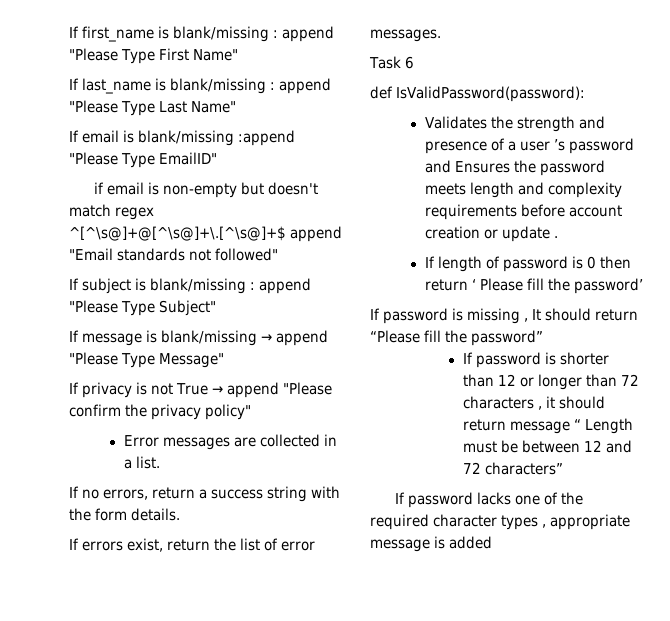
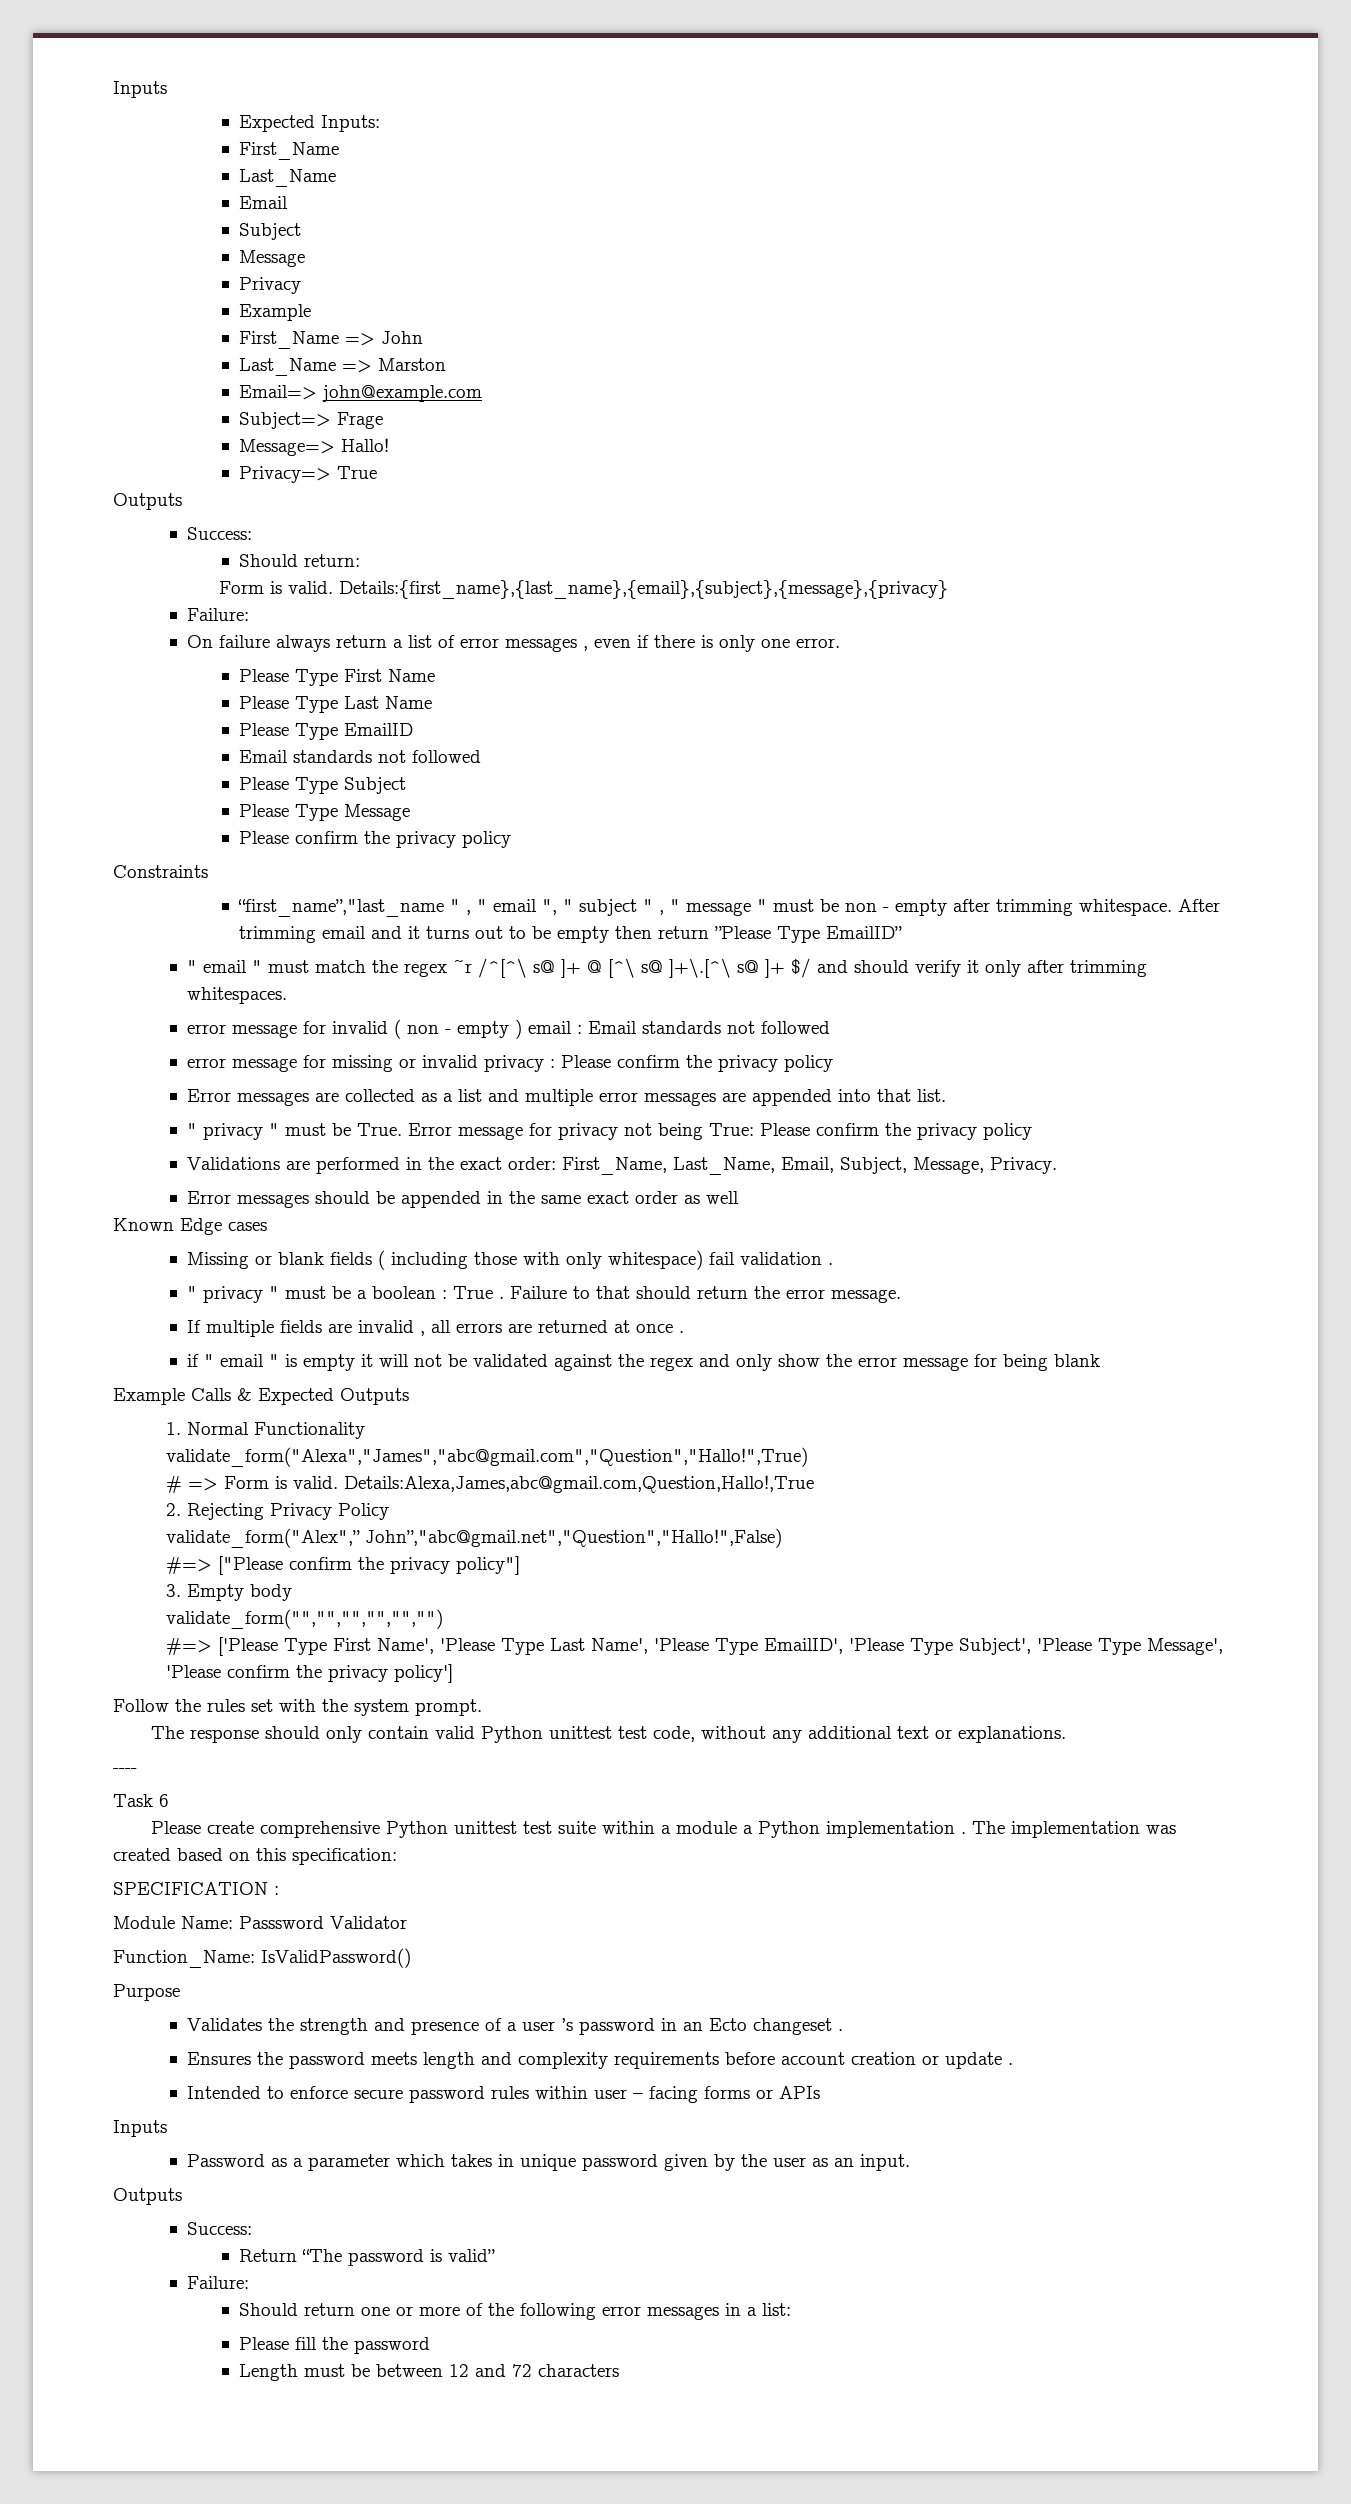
[69,26,335,42] [69,48,239,64] [69,78,332,94] [69,100,237,116] [69,130,296,146] [69,152,218,168] [94,182,319,198] [69,204,155,220] [69,226,343,242] [69,248,279,261] [69,278,312,294] [69,300,217,316] [69,330,329,346] [69,352,225,368] [69,382,333,398] [69,404,252,420] If first_name is blank/missing : append "Please Type First Name" // If last_name is blank/missing : append "Please Type Last Name" // If email is blank/missing :append "Please Type EmailID" // if email is non-empty but doesn't match regex ^[^\s@]+@[^\s@]+\.[^\s@]+$ append "Email standards not followed" // If subject is blank/missing : append "Please Type Subject" // If message is blank/missing → append "Please Type Message" // If privacy is not True → append "Please confirm the privacy policy" -> [113,81,167,98] [239,115,381,132] [239,142,340,160] [239,169,337,187] [239,196,289,209] [239,223,302,240] [239,250,306,267] [239,277,302,294] [239,304,312,321] [239,331,424,349] [239,358,447,376] [239,385,483,402] [239,412,384,429] [239,438,390,456] [239,466,378,483] [113,493,182,510] [186,527,252,540] [239,554,361,567] [218,580,948,599] [186,608,249,621] [186,635,840,652] [239,669,436,686] [239,696,433,713] [239,723,414,740] [239,750,482,763] [239,777,407,794] [239,804,411,821] [239,831,512,848] [113,865,208,878] [238,899,1221,917] [239,926,903,943] [186,958,1147,978] [186,987,287,1004] [186,1019,830,1039] [186,1055,833,1072] Inputs // Expected Inputs: // First_Name // Last_Name // Email // Subject // Message // Privacy // Example // First_Name => John // Last_Name => Marston // Email=> john@example.com // Subject=> Frage // Message=> Hallo! // Privacy=> True // Outputs // Success: // Should return: // Form is valid. Details:{first_name},{last_name},{email},{subject},{message},{privacy} // Failure: // On failure always return a list of error messages , even if there is only one error. // Please Type First Name // Please Type Last Name // Please Type EmailID // Email standards not followed // Please Type Subject // Please Type Message // Please confirm the privacy policy // Constraints // “first_name”,"last_name " , " email ", " subject " , " message " must be non - empty after trimming whitespace. After trimming email and it turns out to be empty then return ”Please Type EmailID” // " email " must match the regex ~r /^[^\ s@ ]+ @ [^\ s@ ]+\.[^\ s@ ]+ $/ and should verify it only after trimming whitespaces. // error message for invalid ( non - empty ) email : Email standards not followed // error message for missing or invalid privacy : Please confirm the privacy policy
[323,434,337,446] [123,456,160,469] [69,486,341,502] [69,508,181,521] [69,538,316,552] [370,29,441,42] [369,56,415,69] [370,86,586,102] in a list. // If no errors, return a success string with the form details. // If errors exist, return the list of error messages. // Task 6 // def IsValidPassword(password): -> [420,1089,946,1106] [186,1123,1032,1140] [186,1157,1057,1175] [186,1191,739,1208] [113,1218,267,1235] [186,1250,833,1270] [186,1286,901,1303] [186,1320,684,1337] [186,1354,1100,1371] [113,1388,409,1405] [165,1422,365,1439] [165,1447,808,1467] [165,1475,814,1493] [165,1503,389,1520] [165,1528,782,1548] [165,1556,520,1575] [165,1584,292,1601] [165,1609,443,1629] [165,1637,1223,1656] [165,1664,453,1683] [113,1699,482,1716] [151,1726,1067,1743] [113,1768,137,1773] [113,1794,169,1807] [151,1821,1177,1838] [113,1848,397,1865] [113,1882,279,1895] [113,1916,407,1929] [113,1948,411,1968] [113,1984,180,2001] as a list and multiple error messages are appended into that list. // " privacy " must be True. Error message for privacy not being True: Please confirm the privacy policy // Validations are performed in the exact order: First_Name, Last_Name, Email, Subject, Message, Privacy. // Error messages should be appended in the same exact order as well // Known Edge cases // Missing or blank fields ( including those with only whitespace) fail validation . // " privacy " must be a boolean : True . Failure to that should return the error message. // If multiple fields are invalid , all errors are returned at once . // if " email " is empty it will not be validated against the regex and only show the error message for being blank // Example Calls & Expected Outputs // 1. Normal Functionality // validate_form("Alexa","James","abc@gmail.com","Question","Hallo!",True) // # => Form is valid. Details:Alexa,James,abc@gmail.com,Question,Hallo!,True // 2. Rejecting Privacy Policy // validate_form("Alex",” John”,"abc@gmail.net","Question","Hallo!",False) // #=> ["Please confirm the privacy policy"] // 3. Empty body // validate_form("","","","","","") // #=> ['Please Type First Name', 'Please Type Last Name', 'Please Type EmailID', 'Please Type Subject', 'Please Type Message', 'Please confirm the privacy policy'] // Follow the rules set with the system prompt. // The response should only contain valid Python unittest test code, without any additional text or explanations. // ---- // Task 6 // Please create comprehensive Python unittest test suite within a module a Python implementation . The implementation was created based on this specification: // SPECIFICATION : // Module Name: Passsword Validator // Function_Name: IsValidPassword() // Purpose
[424,160,451,173] and -> [660,2018,843,2035] in an Ecto changeset . //
[424,256,631,272] [424,278,643,294] [370,308,639,324] [370,330,544,346] [462,352,610,368] [462,374,640,390] [462,396,606,410] [462,419,581,434] If length of password is 0 then return ‘ Please fill the password’ // If password is missing , It should return “Please fill the password” // If password is shorter than 12 or longer than 72 characters , it should return message “ -> [186,2086,820,2103] [113,2120,167,2137] [186,2154,910,2171] [113,2188,182,2205] [186,2222,252,2235] [239,2249,496,2266] [186,2276,249,2289] [239,2303,792,2320] [239,2337,431,2354] Intended to enforce secure password rules within user – facing forms or APIs // Inputs // Password as a parameter which takes in unique password given by the user as an input. // Outputs // Success: // Return “The password is valid” // Failure: // Should return one or more of the following error messages in a list: // Please fill the password //
[484,462,563,475] [395,492,584,508] [370,514,631,530] [370,536,493,552] characters” // If password lacks one of the required character types , appropriate message is added -> [538,2364,620,2377] characters

